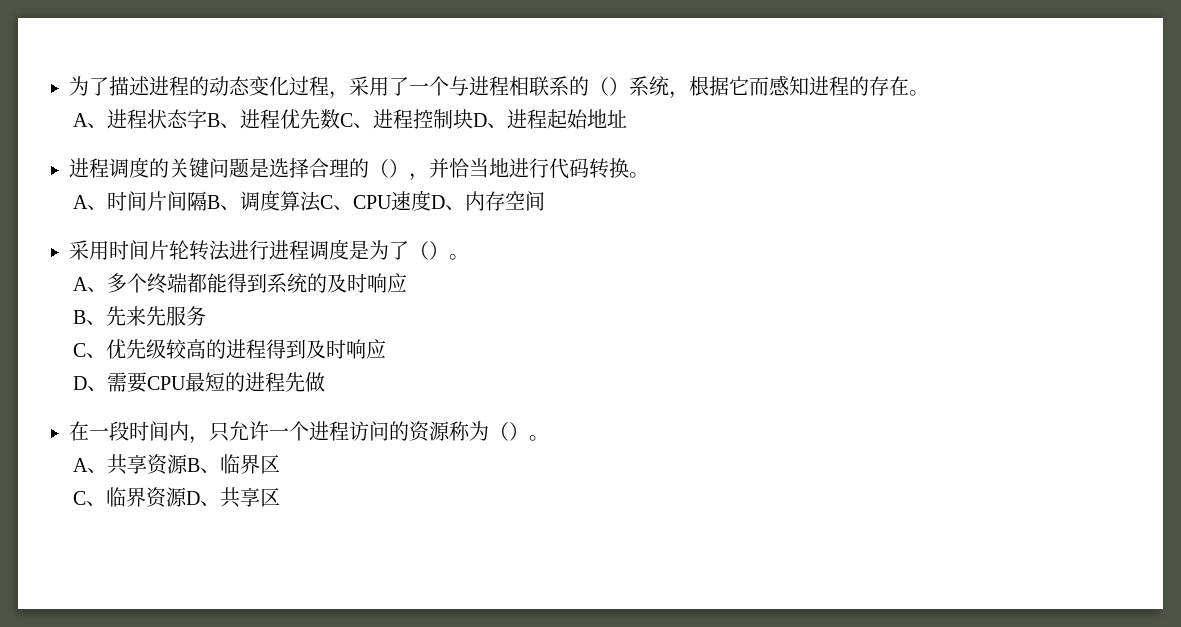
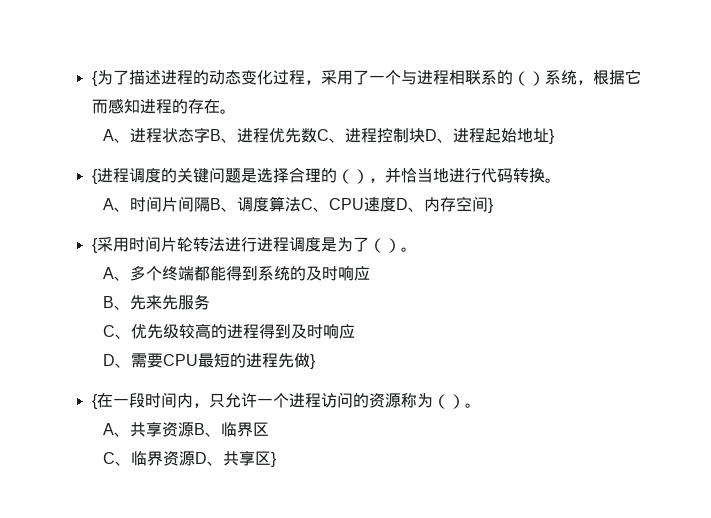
(69, 86) none -> [91,71,98,86] {
(627, 118) // -> [548,129,555,144] [91,169,98,184] } // {
(545, 201) // -> [487,198,494,213] [91,238,98,253] } // {
(325, 382) // -> [309,354,316,369] [91,394,98,409] } // {
(280, 497) none -> [270,452,277,467] }

